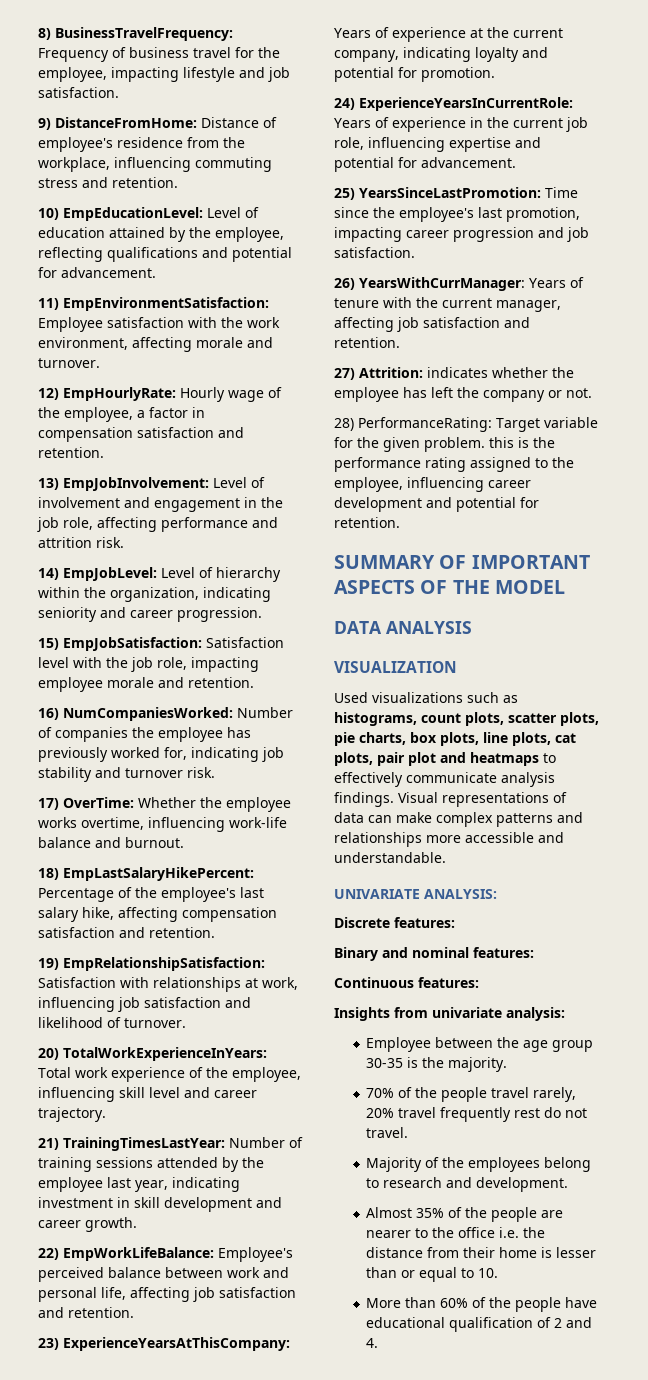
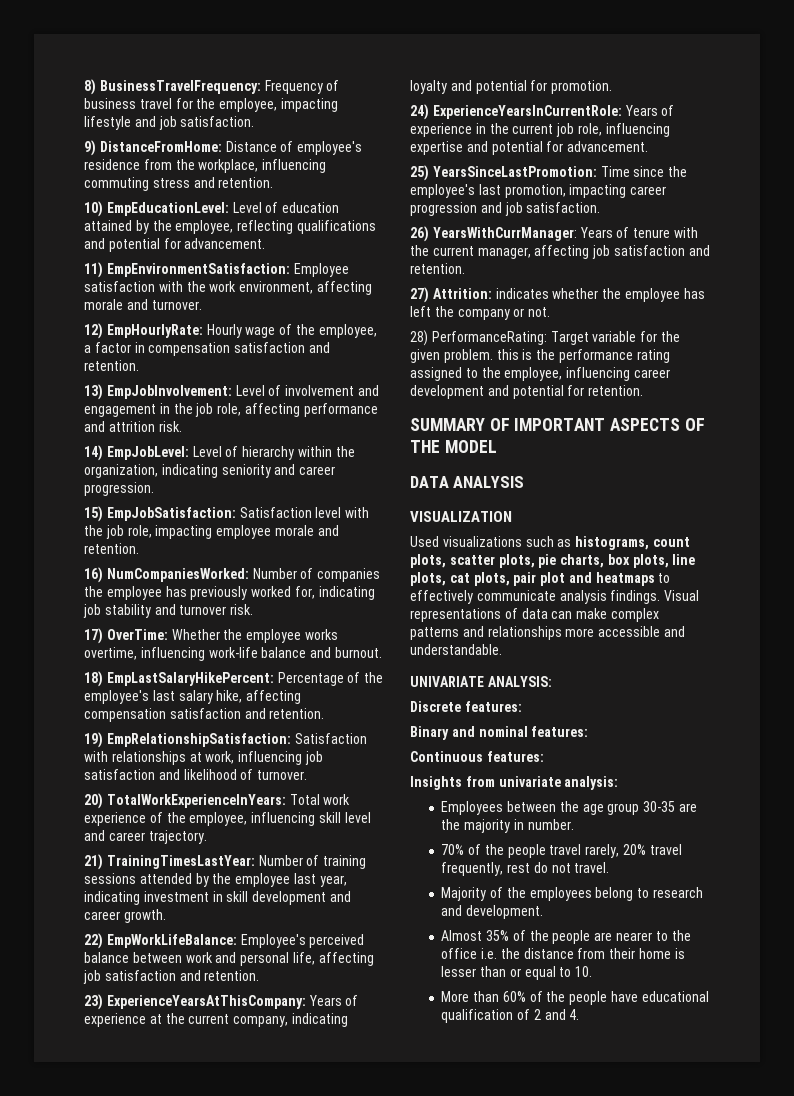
[366,1037,432,1052] Employee -> [441,801,504,815] Employees
[407,1057,508,1072] is the majority. -> [679,803,698,812] [441,819,574,833] are the majority in number.
[440,1107,512,1122] frequently -> [441,862,504,876] frequently,

